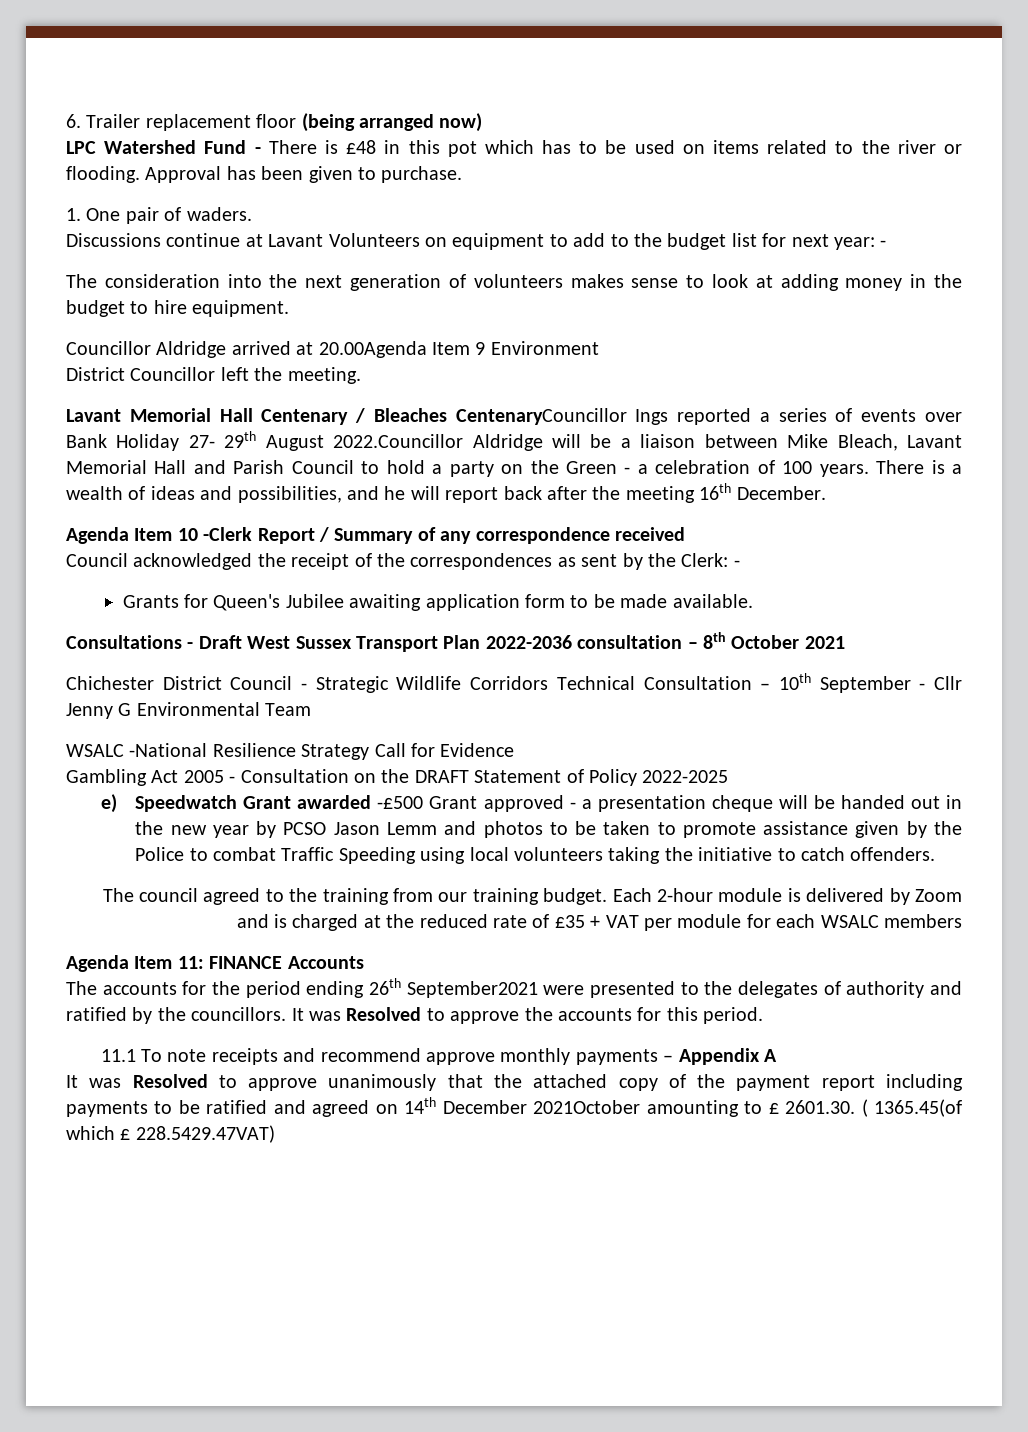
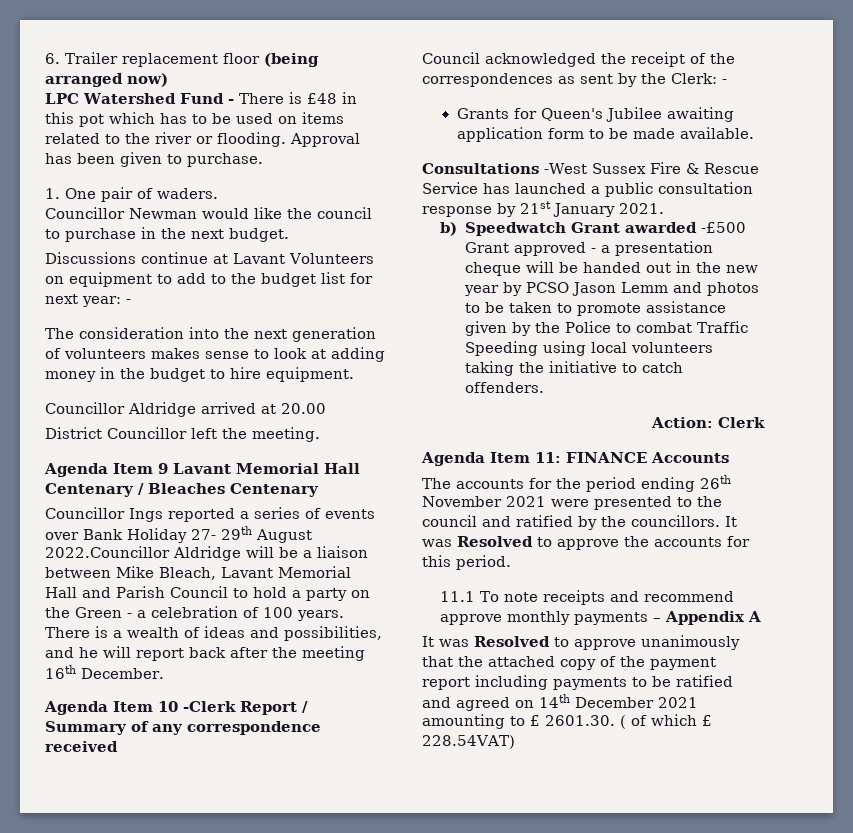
(252, 214) none -> [45,207,372,219] [45,227,289,242] // Councillor Newman would like the council to purchase in the next budget.
[318,341,599,358] 20.00Agenda Item 9 Environment -> [281,403,326,414] 20.00
(361, 375) none -> [44,463,168,477] Agenda Item 9
[455,408,627,425] CentenaryCouncillor -> [230,483,319,497] [45,507,125,519] Centenary // Councillor
[187,632,845,652] [66,673,963,693] [66,702,312,719] [66,743,515,760] [66,769,729,786] [100,794,117,813] - Draft West Sussex Transport Plan 2022-2036 consultation – 8th October 2021 // Chichester District Council - Strategic Wildlife Corridors Technical Consultation – 10th September - Cllr Jenny G Environmental Team // WSALC -National Resilience Strategy Call for Evidence // Gambling Act 2005 - Consultation on the DRAFT Statement of Policy 2022-2025 // e) -> [544,162,759,174] [422,182,753,197] [422,201,664,217] [440,222,458,236] -West Sussex Fire & Rescue Service has launched a public consultation response by 21st January 2021. // b)
[102,888,962,905] [236,914,962,931] The council agreed to the training from our training budget. Each 2-hour module is delivered by Zoom and is charged at the reduced rate of £35 + VAT per module for each WSALC members -> [651,417,765,428] Action: Clerk
[406,981,538,998] September2021 -> [422,496,546,507] November 2021
[737,981,925,998] delegates of authority -> [422,515,477,527] council
[533,1100,641,1114] 2021October -> [658,697,698,708] 2021
[874,1099,963,1117] 1365.45(of -> [631,715,647,726] of
[135,1125,275,1143] 228.5429.47VAT) -> [422,735,515,749] 228.54VAT)

